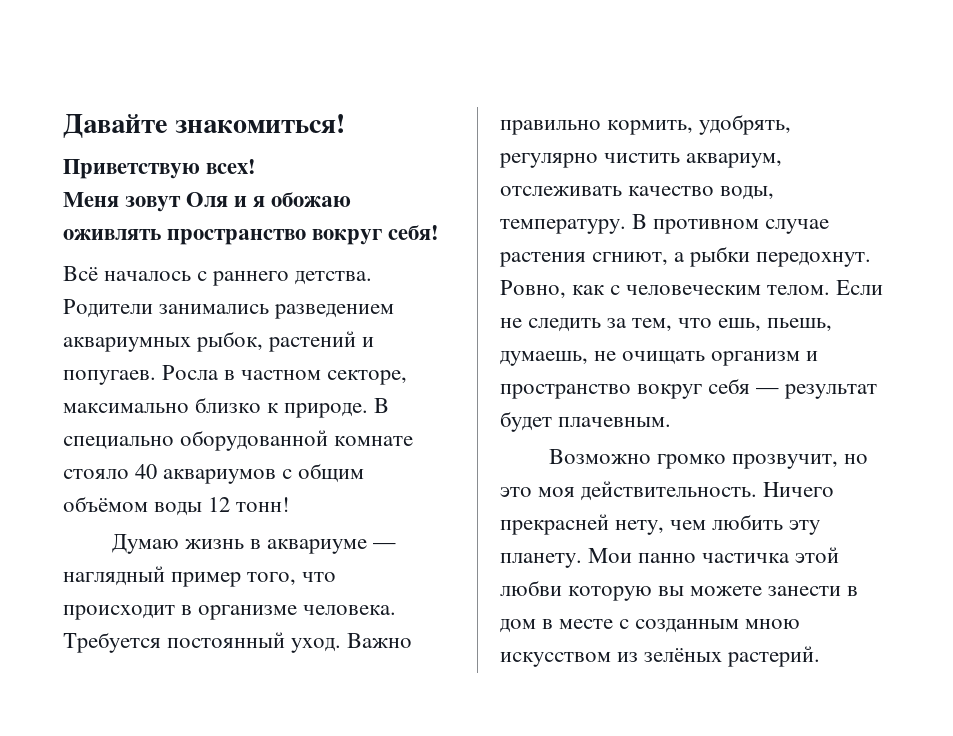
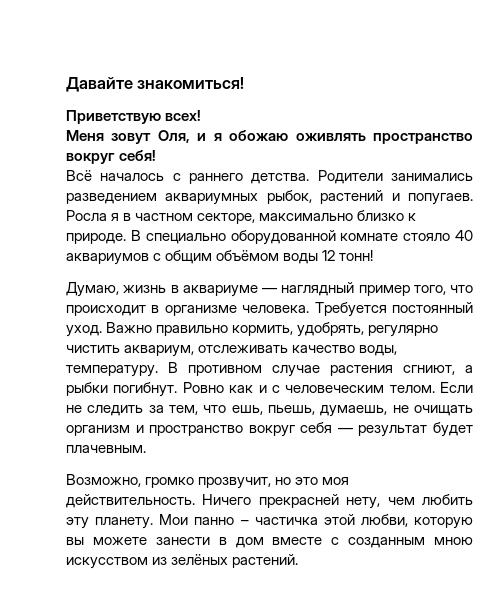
[186,192,229,207] Оля -> [157,130,190,143] Оля,
(220, 372) none -> [111,213,120,221] я
[111,534,179,554] Думаю -> [66,282,119,297] Думаю,
[756,252,872,267] [500,280,606,299] передохнут. Ровно, как -> [113,382,267,397] погибнут. Ровно как и
[548,449,651,464] Возможно -> [66,474,141,487] Возможно,
(697, 558) none -> [240,520,249,525] –
[500,580,562,596] любви -> [360,514,408,527] любви,
[542,619,614,629] в месте -> [272,537,323,545] вместе
[727,646,821,667] растерий. -> [232,554,299,568] растений.

